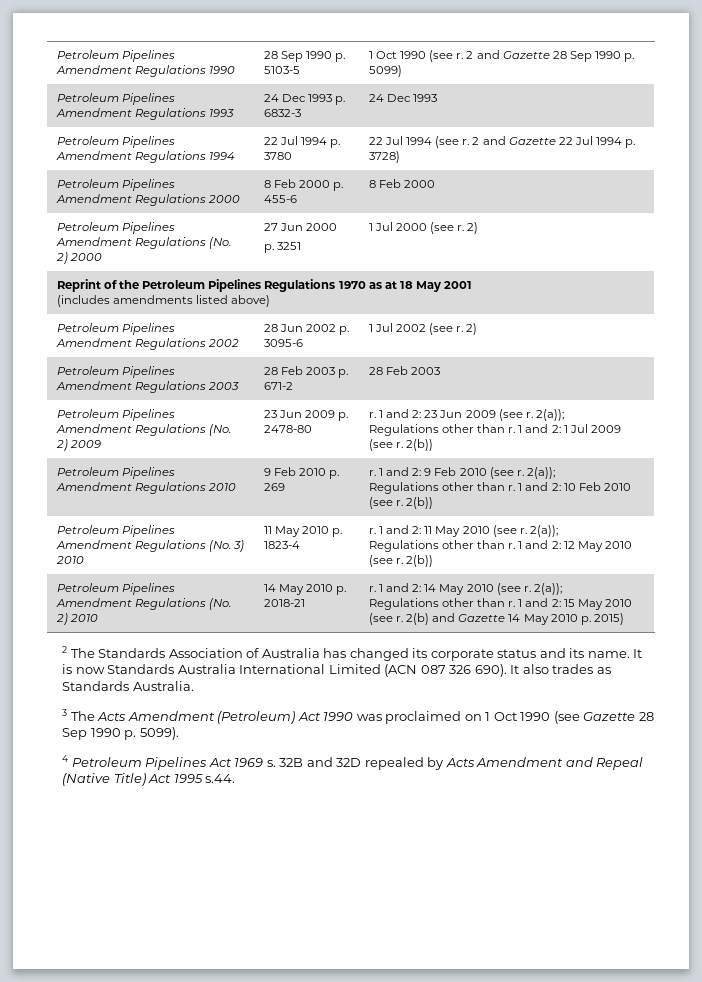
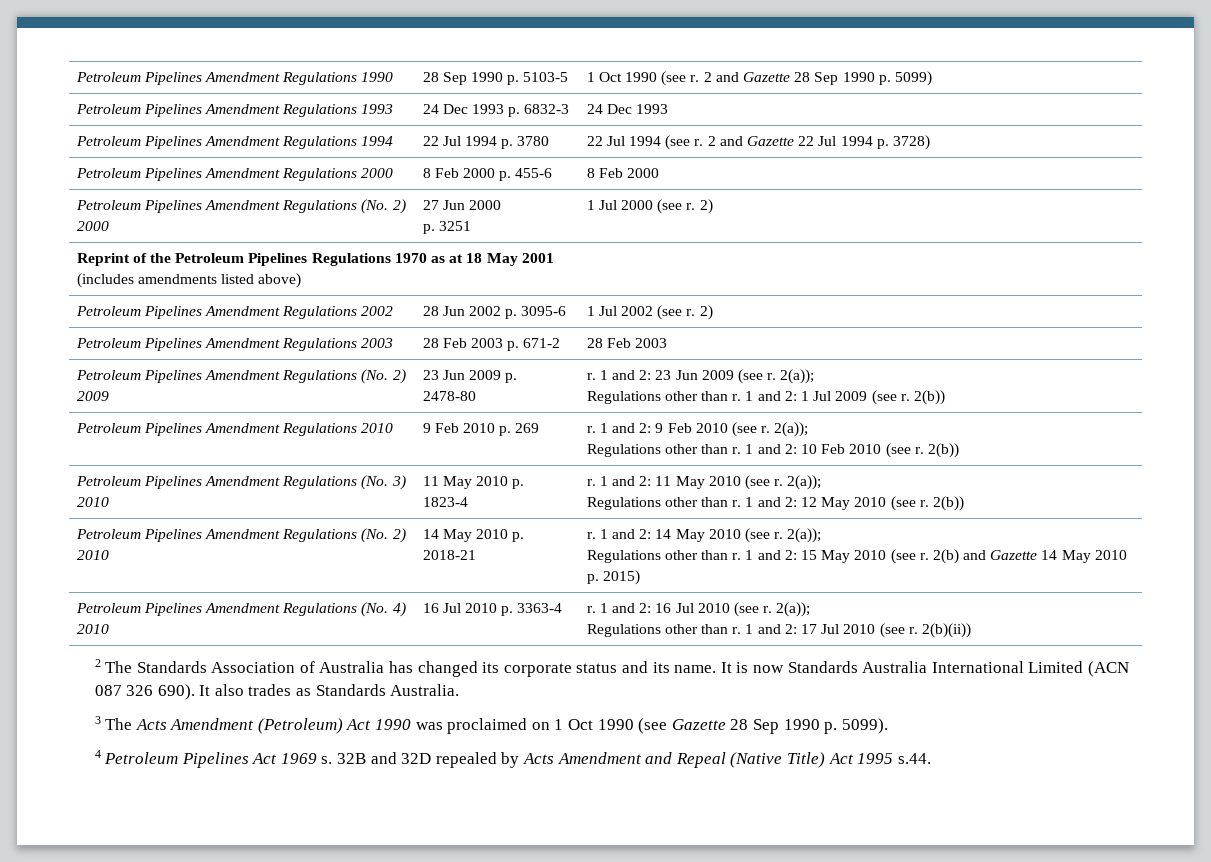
(624, 619) none -> [75,602,406,617] [76,624,109,634] [422,603,563,616] [586,602,811,617] [586,623,971,638] // Petroleum Pipelines Amendment Regulations (No. 4) 2010 | 16 Jul 2010 p. 3363-4 | r. 1 and 2: 16 Jul 2010 (see r. 2(a)); // Regulations other than r. 1 and 2: 17 Jul 2010 (see r. 2(b)(ii))

